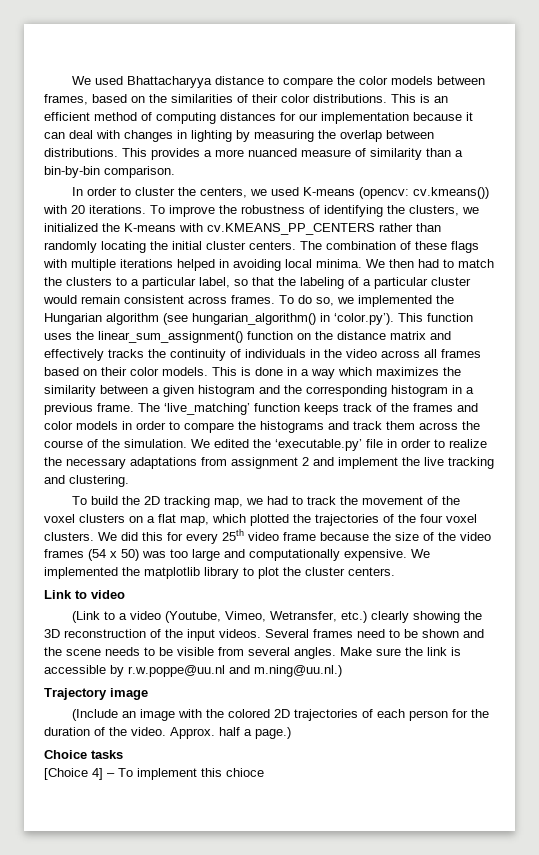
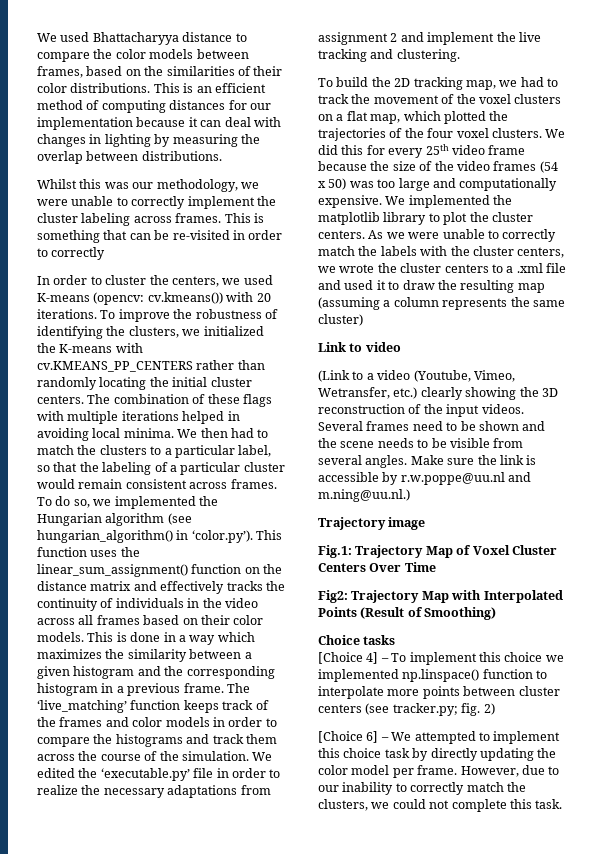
[122,148,463,160] [44,166,175,178] This provides a more nuanced measure of similarity than a bin-by-bin comparison. -> [37,179,259,192] [37,196,276,209] [37,213,264,226] [37,230,283,243] [37,247,106,260] // Whilst this was our methodology, we were unable to correctly implement the cluster labeling across frames. This is something that can be re-visited in order to correctly
(395, 571) none -> [368,229,557,242] [318,246,565,258] [318,263,566,273] [318,280,545,293] [318,297,565,310] [318,314,363,326] As we were unable to correctly match the labels with the cluster centers, we wrote the cluster centers to a .xml file and used it to draw the resulting map (assuming a column represents the same cluster)
[72,709,490,721] [44,727,291,739] (Include an image with the colored 2D trajectories of each person for the duration of the video. Approx. half a page.) -> [318,545,557,558] [318,562,436,572] [318,590,563,603] [318,607,497,620] Fig.1: Trajectory Map of Voxel Cluster Centers Over Time // Fig2: Trajectory Map with Interpolated Points (Result of Smoothing)
[226,768,264,777] chioce -> [504,652,564,662] [318,669,548,682] [318,686,560,699] [318,703,495,716] [318,731,561,744] [318,748,557,761] [318,765,560,778] [318,782,526,795] [318,799,563,812] choice we implemented np.linspace() function to interpolate more points between cluster centers (see tracker.py; fig. 2) // [Choice 6] – We attempted to implement this choice task by directly updating the color model per frame. However, due to our inability to correctly match the clusters, we could not complete this task.

